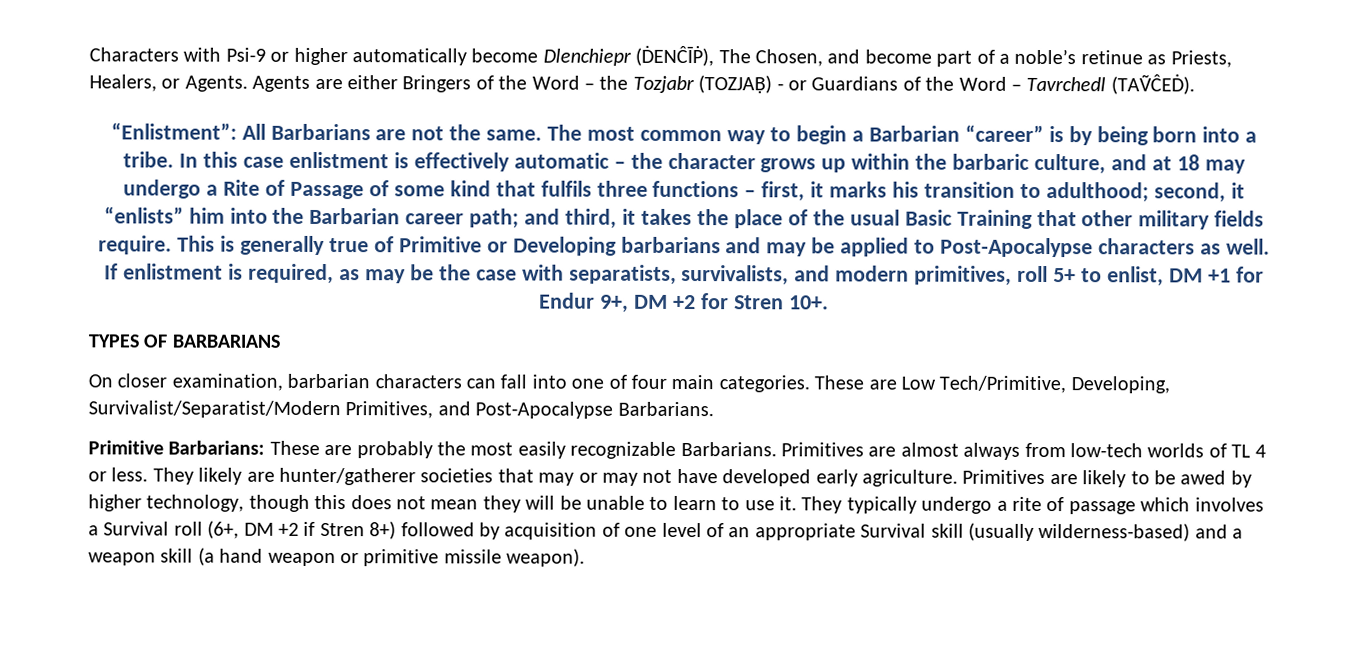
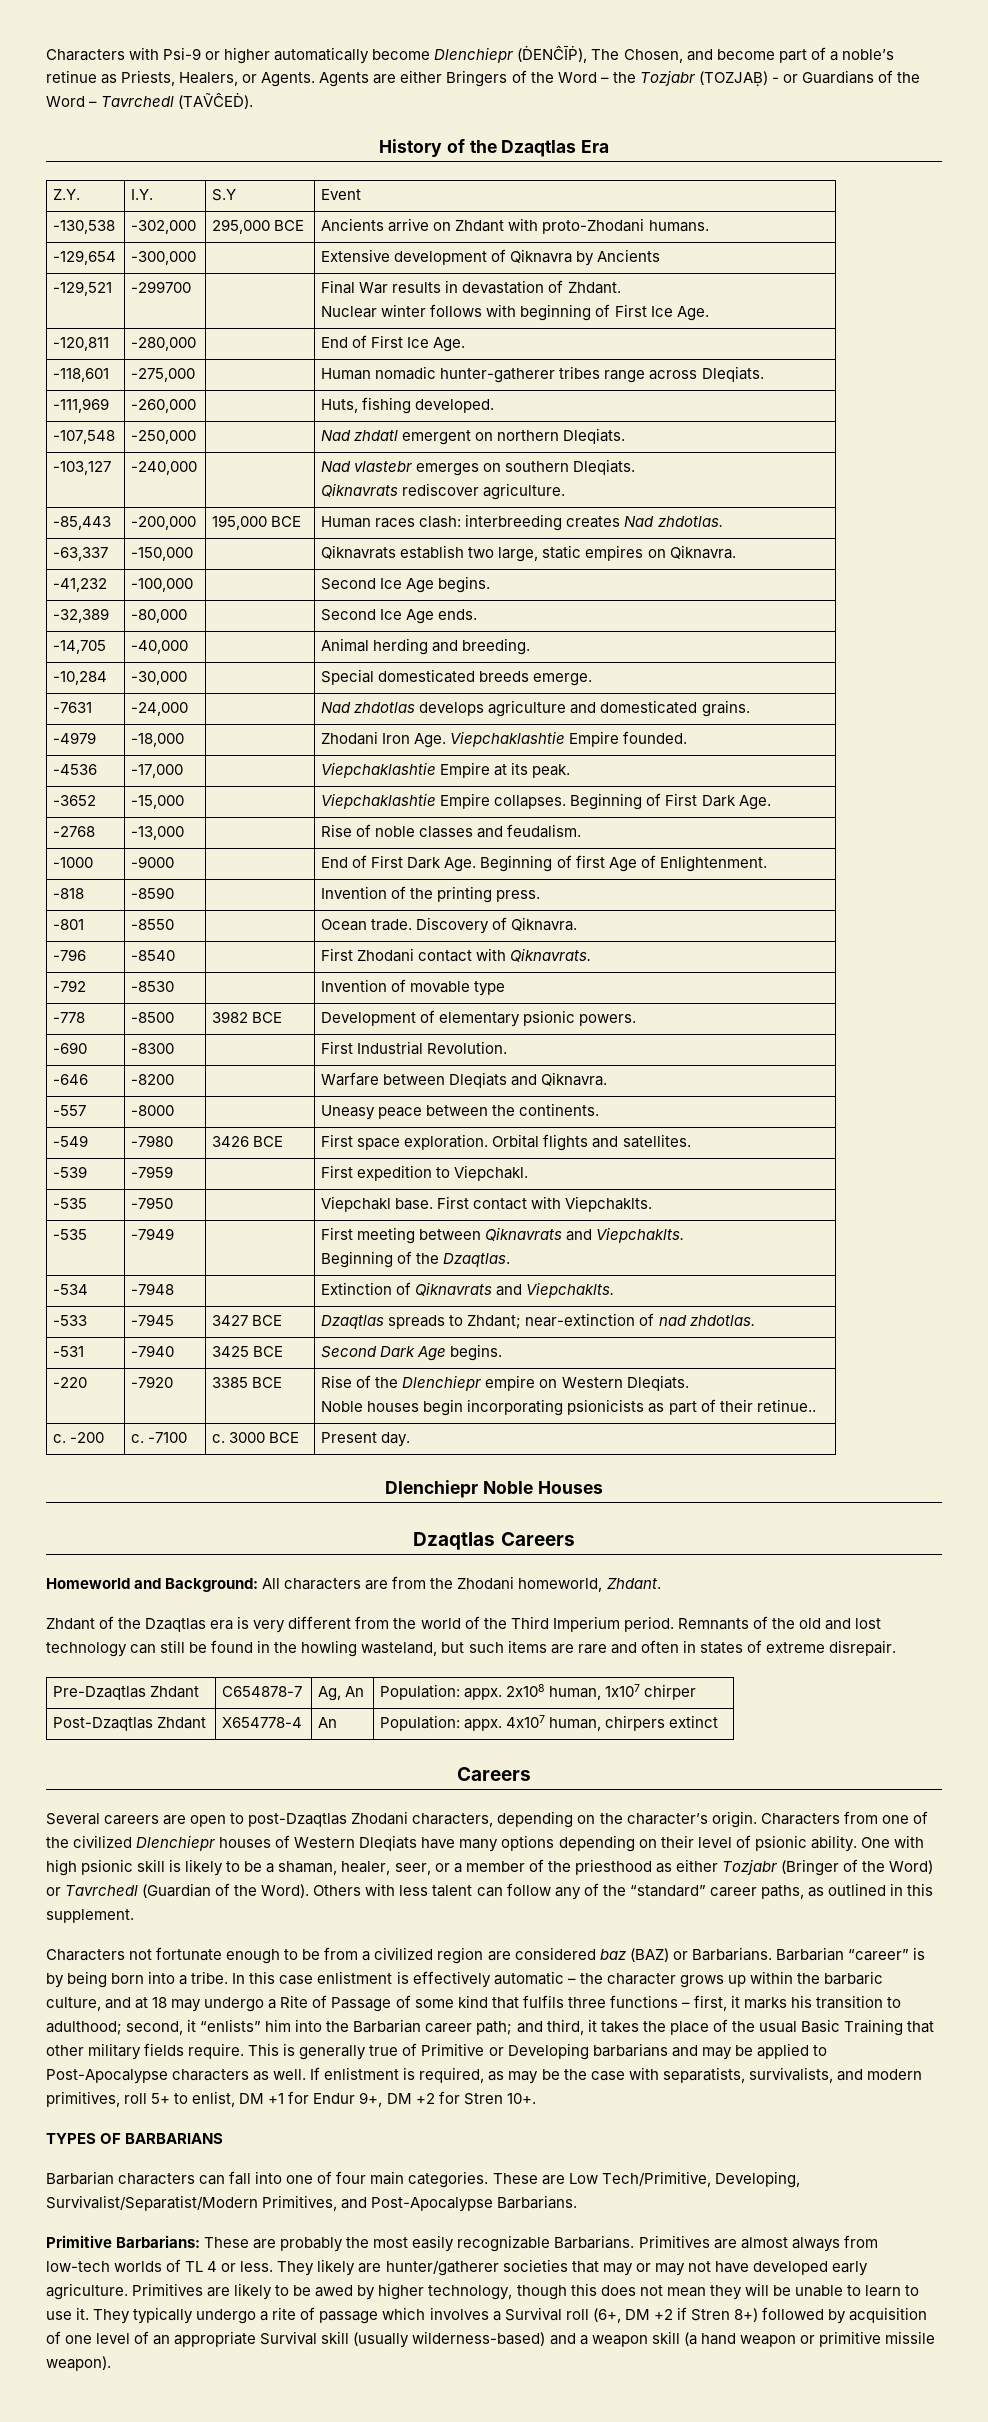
[110,122,864,145] “Enlistment”: All Barbarians are not the same. The most common way to begin a -> [379,139,609,157] [53,189,81,200] [131,189,154,200] [212,189,237,201] [321,189,362,200] [53,220,116,234] [131,220,197,234] [212,219,305,234] [321,218,709,234] [53,250,117,265] [131,251,197,265] [321,249,661,266] [53,281,113,296] [131,281,192,293] [321,280,621,294] [321,304,709,321] [53,337,110,351] [131,337,197,351] [321,335,466,352] [53,368,110,382] [131,368,196,382] [321,366,764,383] [53,398,110,413] [131,399,197,413] [321,397,495,414] [53,430,116,444] [131,430,197,444] [321,428,626,445] [53,461,112,475] [131,461,198,475] [321,459,636,476] [321,483,566,500] [53,516,112,530] [131,516,197,530] [212,515,302,530] [321,514,723,531] [53,547,109,561] [131,547,194,561] [321,545,736,562] [53,578,108,592] [131,578,194,592] [321,576,491,593] [53,608,110,623] [131,609,188,623] [321,609,478,624] [53,640,107,654] [131,640,189,654] [321,638,531,655] [53,671,108,685] [131,671,188,685] [321,669,593,686] [53,702,93,713] [131,702,189,716] [321,700,750,717] [53,732,97,744] [131,733,185,747] [321,731,688,748] [53,764,98,775] [131,764,184,778] [321,762,571,778] [53,795,97,806] [131,795,185,809] [321,793,771,810] [53,826,96,837] [131,826,185,840] [321,824,582,838] [53,857,94,868] [131,856,175,868] [321,855,767,872] [53,888,85,899] [131,887,175,899] [321,886,541,903] [53,919,85,930] [131,919,175,930] [321,917,578,934] [53,949,87,961] [131,950,176,961] [321,948,592,962] [53,980,87,992] [131,981,175,992] [321,979,506,996] [53,1012,86,1023] [131,1012,175,1023] [212,1011,283,1023] [321,1010,637,1027] [53,1042,88,1054] [131,1043,175,1054] [321,1041,508,1055] [53,1074,89,1085] [131,1074,175,1085] [321,1072,608,1088] [53,1105,87,1116] [131,1105,175,1116] [321,1103,600,1120] [53,1135,89,1147] [131,1135,174,1147] [212,1136,284,1147] [321,1134,691,1151] [53,1166,88,1178] [131,1166,174,1178] [321,1165,529,1181] [53,1198,88,1209] [131,1197,174,1209] [321,1196,653,1212] [53,1229,88,1240] [131,1228,175,1240] [321,1227,685,1244] [321,1251,511,1268] [53,1284,89,1295] [131,1283,175,1295] [321,1282,615,1298] [53,1315,88,1326] [131,1314,175,1326] [212,1315,283,1326] [321,1313,755,1329] [53,1346,85,1357] [131,1345,175,1357] [212,1346,284,1357] [321,1344,503,1361] [53,1377,88,1388] [131,1376,174,1388] [212,1377,283,1388] [321,1375,689,1391] [321,1399,816,1416] [53,1432,105,1443] [131,1432,188,1443] [212,1432,300,1443] [321,1432,411,1447] [385,1480,603,1498] [413,1532,575,1550] [46,1576,661,1592] [46,1616,882,1633] [46,1640,896,1657] [53,1686,200,1700] [222,1686,303,1697] [318,1686,365,1701] [380,1684,697,1700] [53,1717,207,1731] [222,1717,303,1728] [318,1717,338,1728] [380,1715,719,1731] [457,1767,531,1781] [46,1811,928,1828] [46,1835,924,1852] [46,1859,934,1876] [46,1883,934,1900] [46,1909,134,1923] [46,1947,772,1964] History of the Dzaqtlas Era // Z.Y. | I.Y. | S.Y | Event // -130,538 | -302,000 | 295,000 BCE | Ancients arrive on Zhdant with proto-Zhodani humans. // -129,654 | -300,000 | | Extensive development of Qiknavra by Ancients // -129,521 | -299700 | | Final War results in devastation of Zhdant. // Nuclear winter follows with beginning of First Ice Age. // -120,811 | -280,000 | | End of First Ice Age. // -118,601 | -275,000 | | Human nomadic hunter-gatherer tribes range across Dleqiats. // -111,969 | -260,000 | | Huts, fishing developed. // -107,548 | -250,000 | | Nad zhdatl emergent on northern Dleqiats. // -103,127 | -240,000 | | Nad vlastebr emerges on southern Dleqiats. // Qiknavrats rediscover agriculture. // -85,443 | -200,000 | 195,000 BCE | Human races clash: interbreeding creates Nad zhdotlas. // -63,337 | -150,000 | | Qiknavrats establish two large, static empires on Qiknavra. // -41,232 | -100,000 | | Second Ice Age begins. // -32,389 | -80,000 | | Second Ice Age ends. // -14,705 | -40,000 | | Animal herding and breeding. // -10,284 | -30,000 | | Special domesticated breeds emerge. // -7631 | -24,000 | | Nad zhdotlas develops agriculture and domesticated grains. // -4979 | -18,000 | | Zhodani Iron Age. Viepchaklashtie Empire founded. // -4536 | -17,000 | | Viepchaklashtie Empire at its peak. // -3652 | -15,000 | | Viepchaklashtie Empire collapses. Beginning of First Dark Age. // -2768 | -13,000 | | Rise of noble classes and feudalism. // -1000 | -9000 | | End of First Dark Age. Beginning of first Age of Enlightenment. // -818 | -8590 | | Invention of the printing press. // -801 | -8550 | | Ocean trade. Discovery of Qiknavra. // -796 | -8540 | | First Zhodani contact with Qiknavrats. // -792 | -8530 | | Invention of movable type // -778 | -8500 | 3982 BCE | Development of elementary psionic powers. // -690 | -8300 | | First Industrial Revolution. // -646 | -8200 | | Warfare between Dleqiats and Qiknavra. // -557 | -8000 | | Uneasy peace between the continents. // -549 | -7980 | 3426 BCE | First space exploration. Orbital flights and satellites. // -539 | -7959 | | First expedition to Viepchakl. // -535 | -7950 | | Viepchakl base. First contact with Viepchaklts. // -535 | -7949 | | First meeting between Qiknavrats and Viepchaklts. // Beginning of the Dzaqtlas. // -534 | -7948 | | Extinction of Qiknavrats and Viepchaklts. // -533 | -7945 | 3427 BCE | Dzaqtlas spreads to Zhdant; near-extinction of nad zhdotlas. // -531 | -7940 | 3425 BCE | Second Dark Age begins. // -220 | -7920 | 3385 BCE | Rise of the Dlenchiepr empire on Western Dleqiats. // Noble houses begin incorporating psionicists as part of their retinue.. // c. -200 | c. -7100 | c. 3000 BCE | Present day. // Dlenchiepr Noble Houses // Dzaqtlas Careers // Homeworld and Background: All characters are from the Zhodani homeworld, Zhdant. // Zhdant of the Dzaqtlas era is very different from the world of the Third Imperium period. Remnants of the old and lost technology can still be found in the howling wasteland, but such items are rare and often in states of extreme disrepair. // Pre-Dzaqtlas Zhdant | C654878-7 | Ag, An | Population: appx. 2x108 human, 1x107 chirper // Post-Dzaqtlas Zhdant | X654778-4 | An | Population: appx. 4x107 human, chirpers extinct // Careers // Several careers are open to post-Dzaqtlas Zhodani characters, depending on the character’s origin. Characters from one of the civilized Dlenchiepr houses of Western Dleqiats have many options depending on their level of psionic ability. One with high psionic skill is likely to be a shaman, healer, seer, or a member of the priesthood as either Tozjabr (Bringer of the Word) or Tavrchedl (Guardian of the Word). Others with less talent can follow any of the “standard” career paths, as outlined in this supplement. // Characters not fortunate enough to be from a civilized region are considered baz (BAZ) or Barbarians.
[88,373,371,391] On closer examination, barbarian -> [46,2171,114,2185] Barbarian

